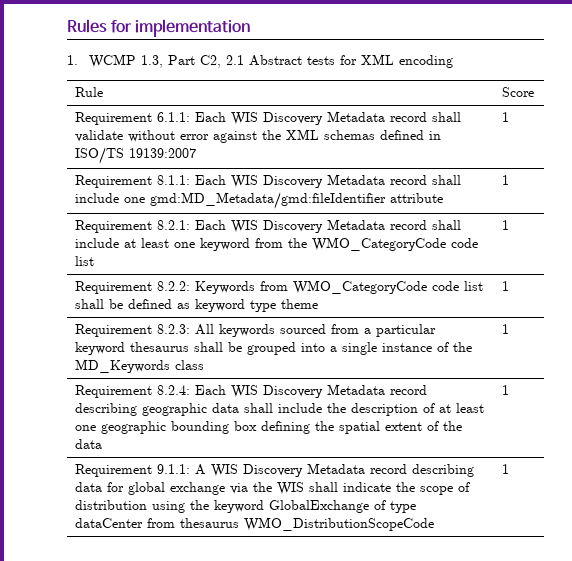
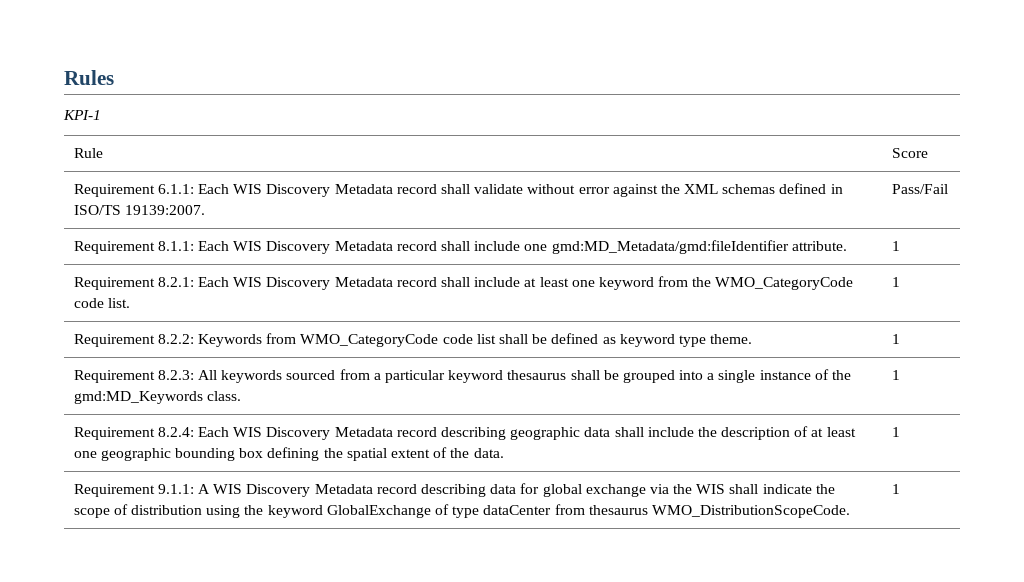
[111,19,251,37] [67,54,453,68] for implementation // 1. WCMP 1.3, Part C2, 2.1 Abstract tests for XML encoding -> [63,110,101,120] // KPI-1
[128,148,196,158] [501,112,509,122] 19139:2007 | 1 -> [124,205,205,215] [891,184,948,194] 19139:2007. | Pass/Fail
[389,193,443,203] attribute -> [791,241,847,251] attribute.
[74,256,94,266] list -> [107,298,130,308] list.
[280,299,318,309] theme -> [710,334,753,344] theme.
[74,359,204,373] MD_Keywords class -> [73,391,241,404] gmd:MD_Keywords class.
[74,439,102,449] data -> [473,448,504,458] data.
[243,517,434,531] WMO_DistributionScopeCode -> [651,505,850,518] WMO_DistributionScopeCode.

